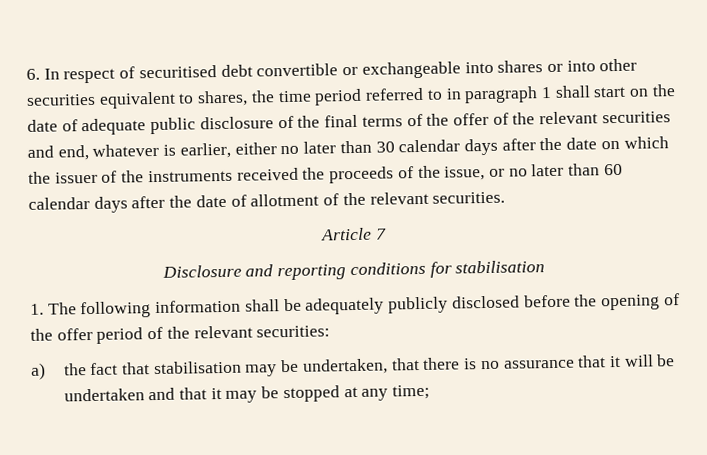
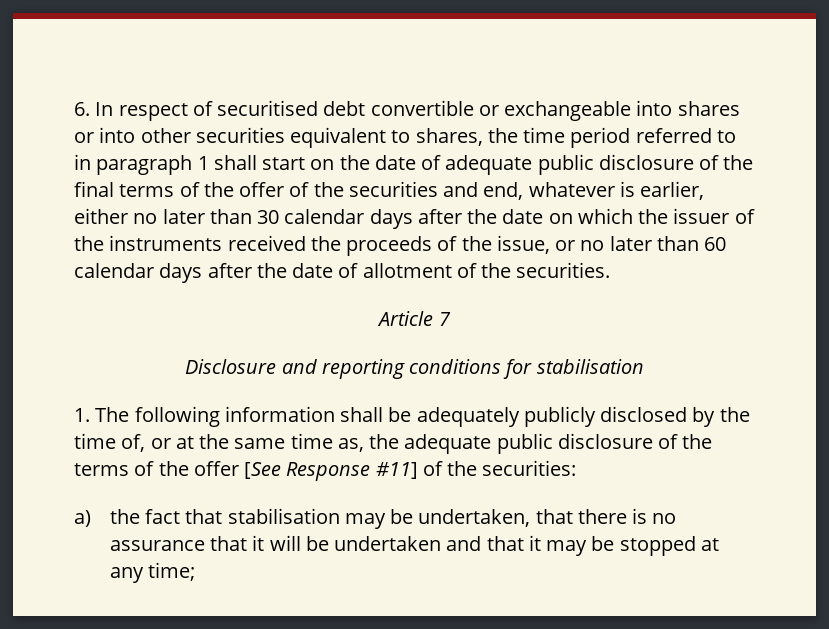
[539,111,599,125] relevant -> (344, 189) none
[369,191,429,205] relevant -> (512, 270) none
[523,293,680,311] [30,325,253,344] before the opening of the offer period of the relevant -> [692,407,750,427] [74,433,713,454] [74,461,478,481] by the time of, or at the same time as, the adequate public disclosure of the terms of the offer [See Response #11] of the

